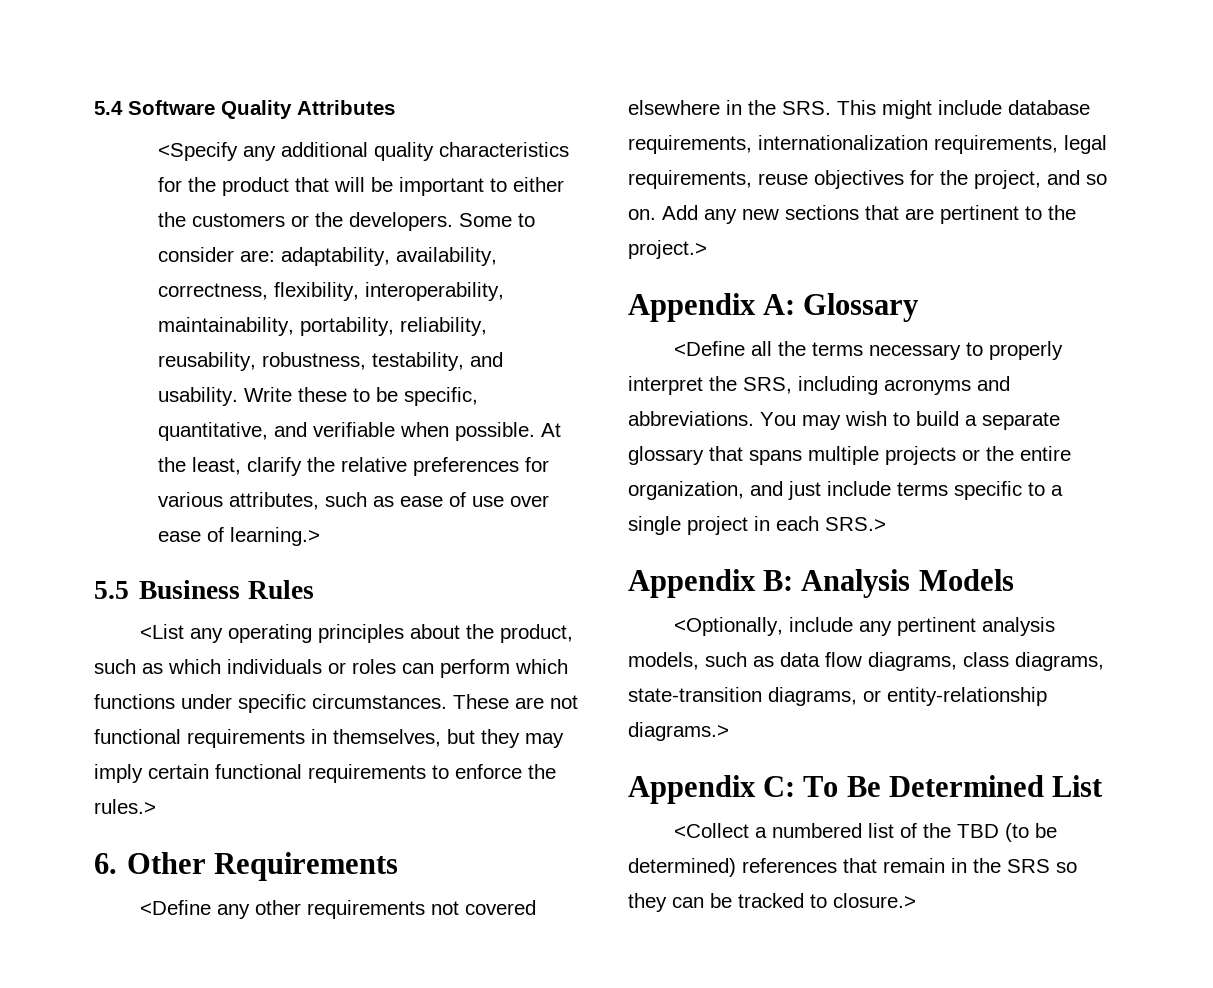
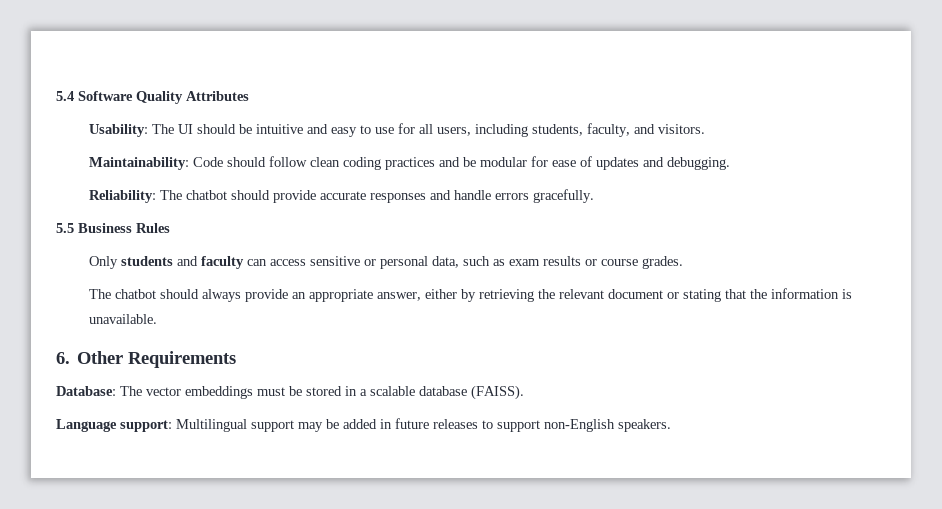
[158,142,570,161] [158,177,565,196] [158,212,536,231] [158,247,498,266] [158,282,505,301] [158,317,488,336] [158,352,504,371] [158,387,479,406] [158,422,562,441] [158,457,550,476] [158,492,550,510] [158,527,321,546] [94,580,314,599] [139,624,573,643] [94,659,568,678] [94,694,578,713] [94,729,564,748] [94,764,556,783] [94,799,156,814] [94,852,399,881] [139,900,536,919] [628,100,1090,119] [628,135,1107,154] [628,170,1107,189] [628,205,1076,224] [628,240,707,259] [628,293,919,322] [673,341,1063,360] [628,376,1010,395] [628,411,1060,430] [628,446,1071,465] [628,481,1063,500] [628,516,886,535] [628,569,1014,598] [673,617,1055,636] [628,652,1104,671] [628,687,1047,706] [628,722,729,741] [628,775,1104,804] [673,823,1057,842] [628,858,1077,877] [628,893,916,912] <Specify any additional quality characteristics for the product that will be important to either the customers or the developers. Some to consider are: adaptability, availability, correctness, flexibility, interoperability, maintainability, portability, reliability, reusability, robustness, testability, and usability. Write these to be specific, quantitative, and verifiable when possible. At the least, clarify the relative preferences for various attributes, such as ease of use over ease of learning.> // 5.5 Business Rules // <List any operating principles about the product, such as which individuals or roles can perform which functions under specific circumstances. These are not functional requirements in themselves, but they may imply certain functional requirements to enforce the rules.> // 6. Other Requirements // <Define any other requirements not covered elsewhere in the SRS. This might include database requirements, internationalization requirements, legal requirements, reuse objectives for the project, and so on. Add any new sections that are pertinent to the project.> // Appendix A: Glossary // <Define all the terms necessary to properly interpret the SRS, including acronyms and abbreviations. You may wish to build a separate glossary that spans multiple projects or the entire organization, and just include terms specific to a single project in each SRS.> // Appendix B: Analysis Models // <Optionally, include any pertinent analysis models, such as data flow diagrams, class diagrams, state-transition diagrams, or entity-relationship diagrams.> // Appendix C: To Be Determined List // <Collect a numbered list of the TBD (to be determined) references that remain in the SRS so they can be tracked to closure.> -> [89,123,706,137] [89,156,731,170] [89,189,595,203] [56,223,170,233] [89,256,684,269] [89,288,853,302] [89,314,158,324] [56,351,237,368] [56,385,524,400] [56,418,671,432] Usability: The UI should be intuitive and easy to use for all users, including students, faculty, and visitors. // Maintainability: Code should follow clean coding practices and be modular for ease of updates and debugging. // Reliability: The chatbot should provide accurate responses and handle errors gracefully. // 5.5 Business Rules // Only students and faculty can access sensitive or personal data, such as exam results or course grades. // The chatbot should always provide an appropriate answer, either by retrieving the relevant document or stating that the information is unavailable. // 6. Other Requirements // Database: The vector embeddings must be stored in a scalable database (FAISS). // Language support: Multilingual support may be added in future releases to support non-English speakers.

